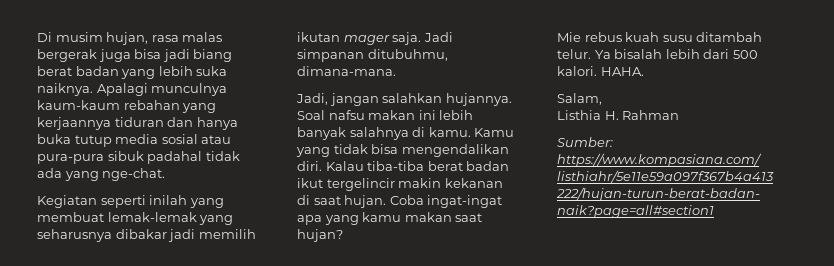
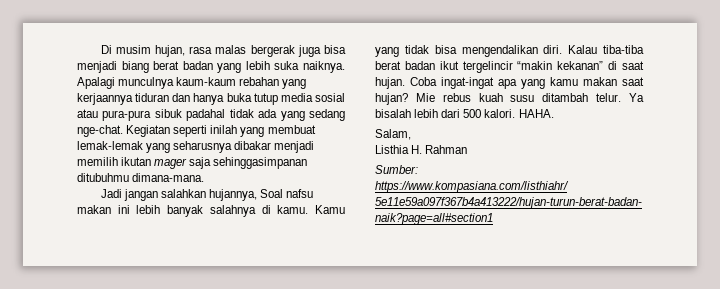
[162,49,190,62] jadi -> [77,61,117,73] menjadi
(99, 176) none -> [308,109,345,121] sedang
(166, 174) // -> (123, 131) none
[168,229,196,242] jadi -> [274,141,315,153] menjadi
[392,32,453,45] [297,49,448,62] saja. Jadi simpanan ditubuhmu, -> [189,157,308,169] [77,173,129,182] saja sehinggasimpanan ditubuhmu
[296,93,328,105] Jadi, -> [100,189,122,198] Jadi
[445,93,512,106] hujannya. -> [208,189,257,201] hujannya,
[398,178,503,188] makin kekanan -> [517,61,604,70] “makin kekanan”
(343, 235) // -> (408, 99) none

